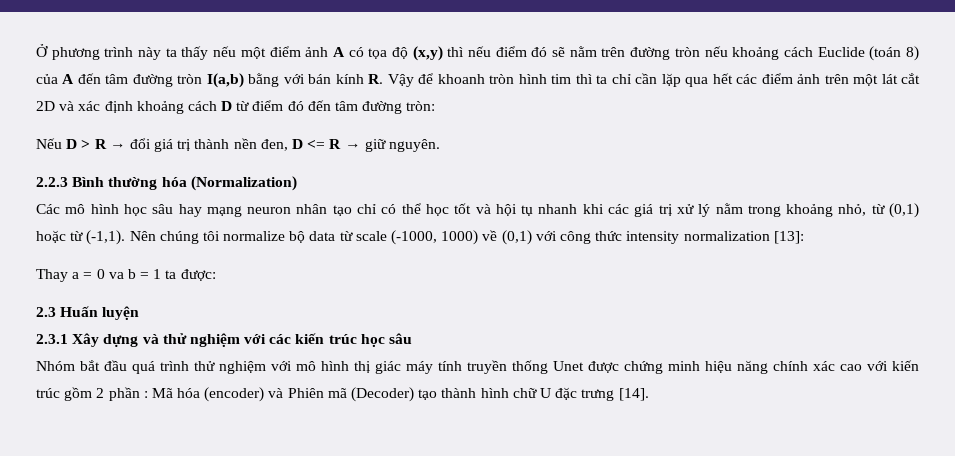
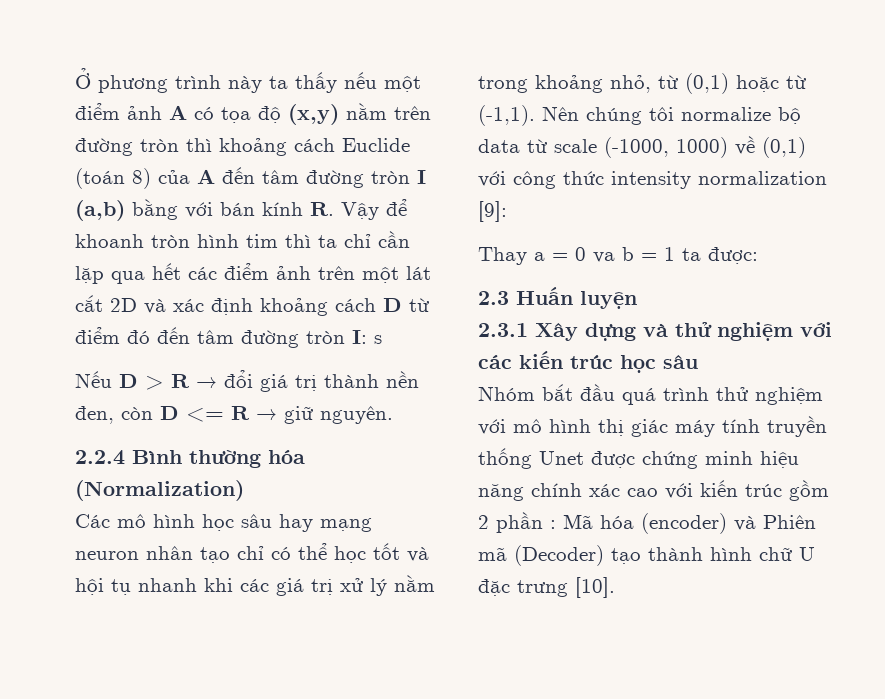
[447,46,566,57] thì nếu điểm đó sẽ -> (339, 114) none
[704,46,728,57] nếu -> [186,138,212,152] thì
[206,73,244,88] I(a,b) -> [417,170,426,184] [75,200,125,221] I (a,b)
[406,101,436,111] tròn: -> [306,330,382,344] tròn I: s
(288, 145) none -> [121,407,153,420] còn
[36,177,68,187] 2.2.3 -> [75,450,125,465] 2.2.4
[773,231,804,244] [13]: -> [478,201,507,222] [9]:
[618,388,649,401] [14]. -> [575,577,615,598] [10].

